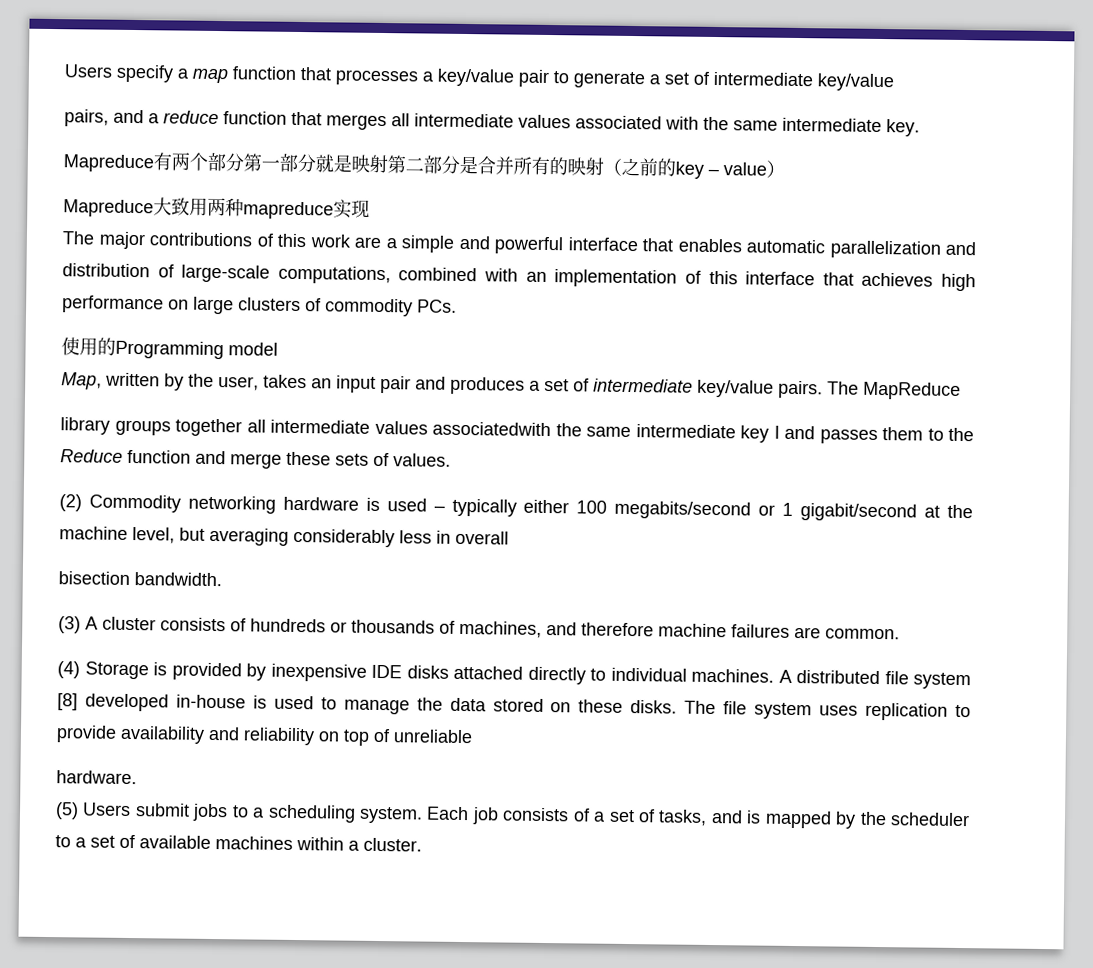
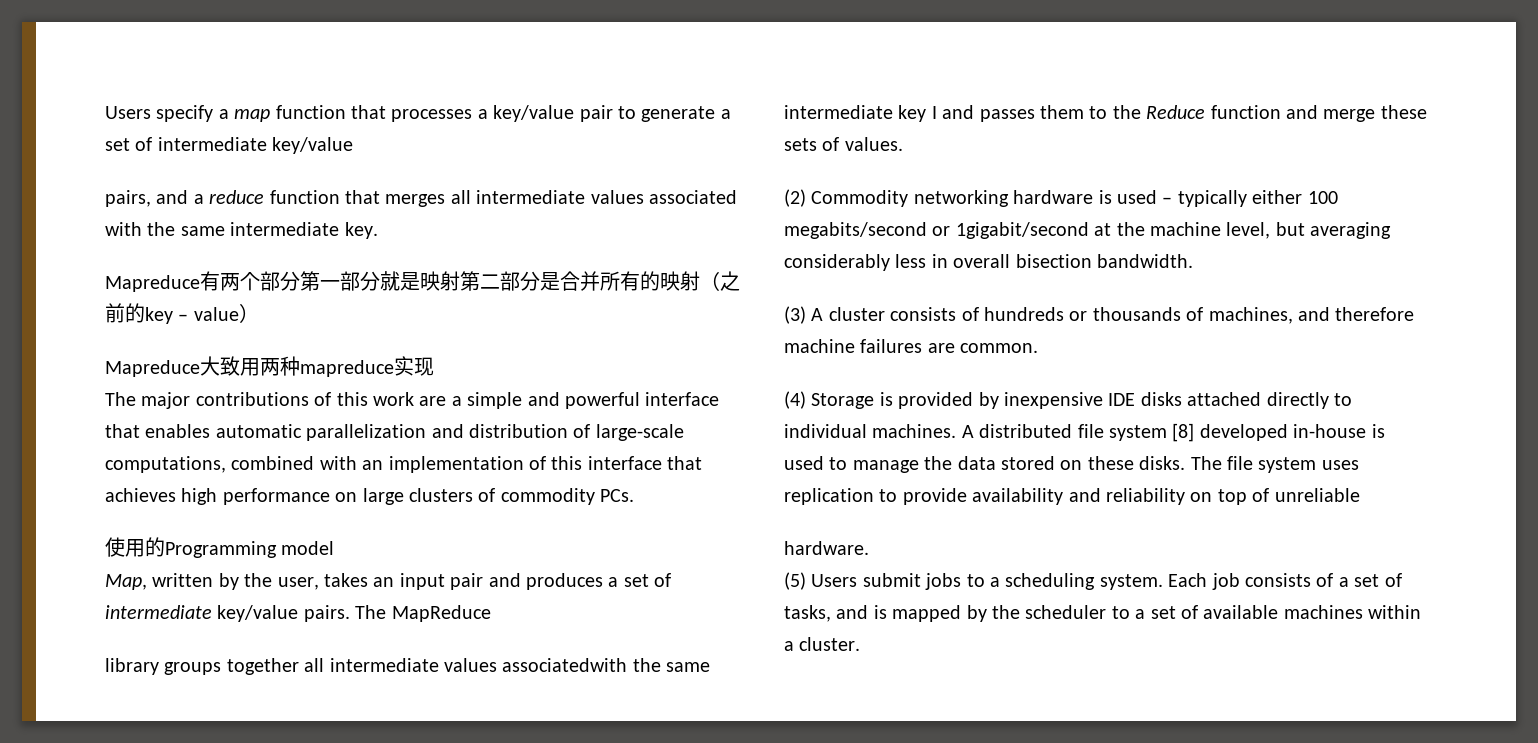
[782,502,918,522] 1 gigabit/second -> [955,222,1089,239] 1gigabit/second
(509, 537) // -> (1011, 261) none

